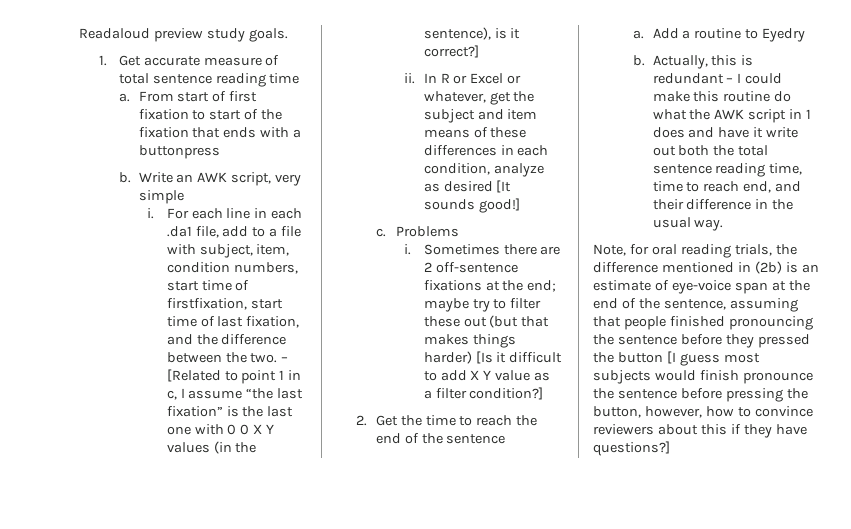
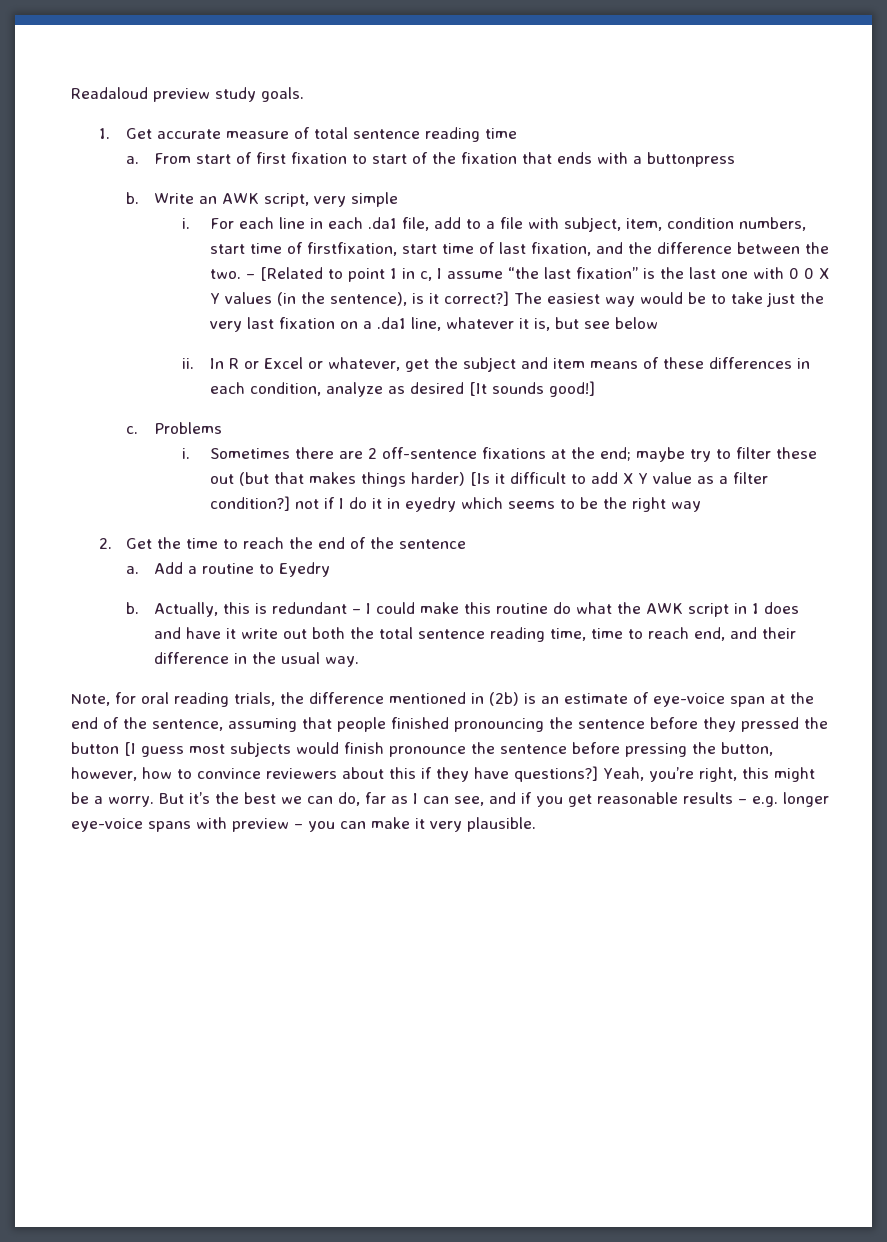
(479, 51) none -> [513,292,824,307] [209,317,658,332] The easiest way would be to take just the very last fixation on a .da1 line, whatever it is, but see below
(544, 393) none -> [294,497,701,512] not if I do it in eyedry which seems to be the right way
(670, 448) none -> [603,767,815,782] [71,792,829,807] [71,817,536,832] Yeah, you’re right, this might be a worry. But it’s the best we can do, far as I can see, and if you get reasonable results – e.g. longer eye-voice spans with preview – you can make it very plausible.

